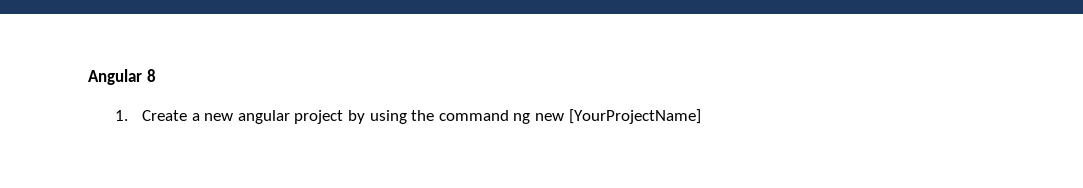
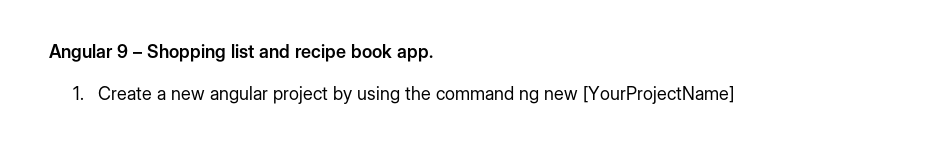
[146,69,156,82] 8 -> [117,44,433,62] 9 – Shopping list and recipe book app.

